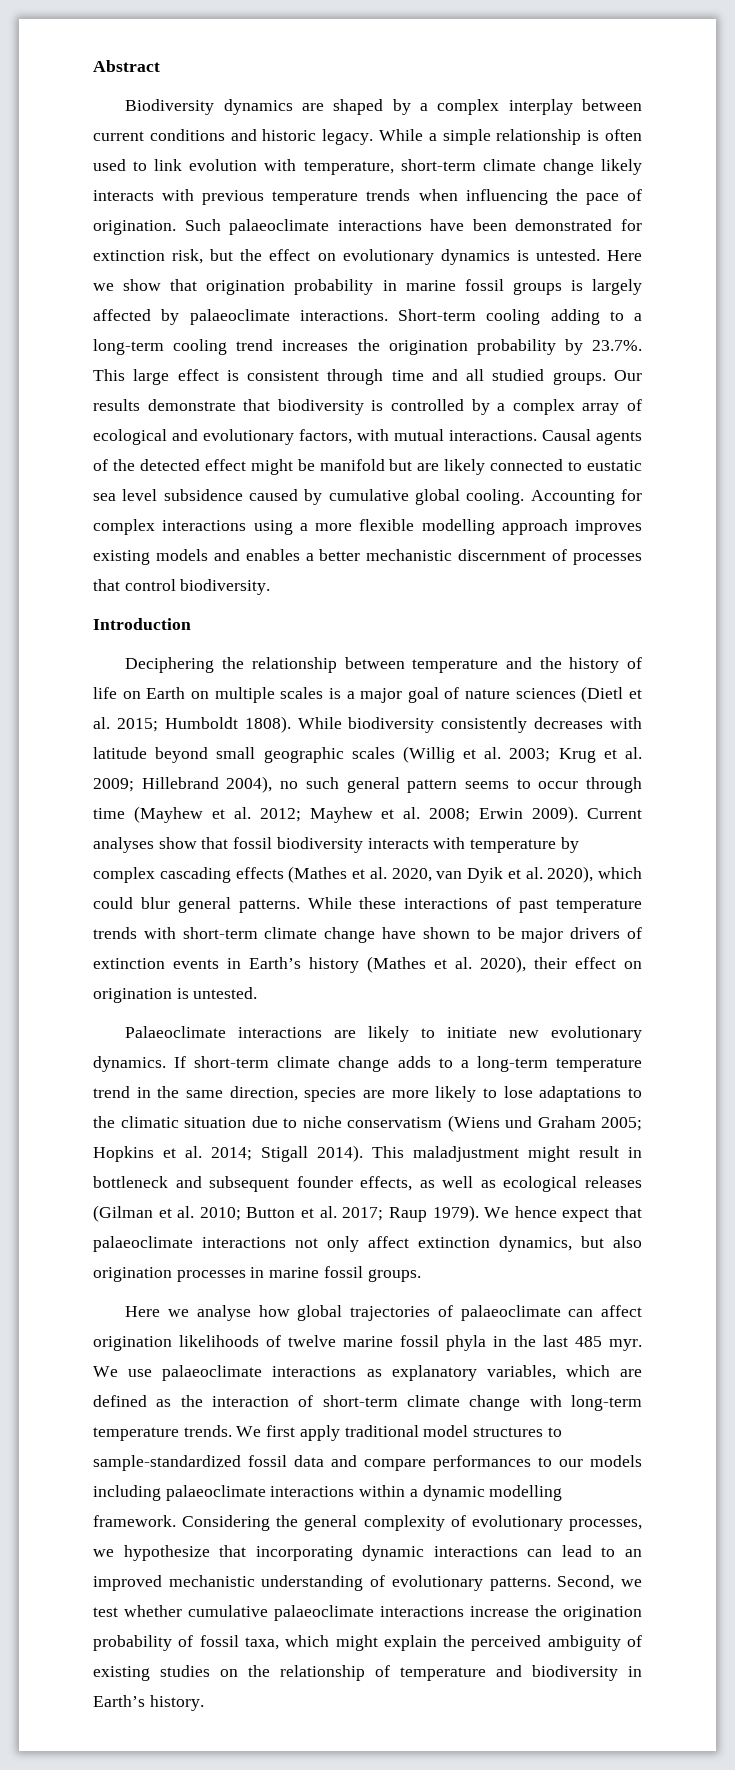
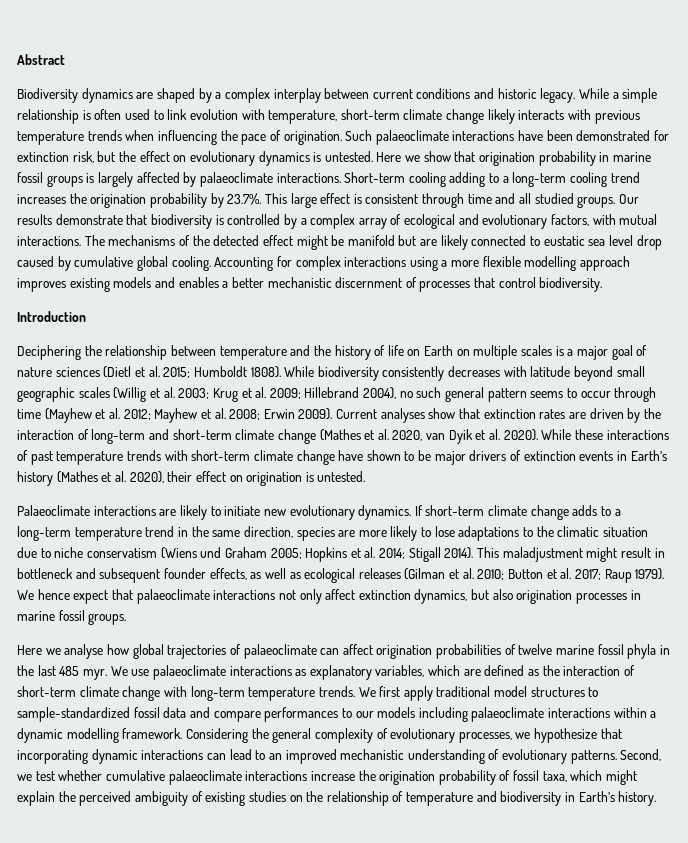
[542,429,642,445] Causal agents -> [84,235,176,246] The mechanisms
[163,489,243,501] subsidence -> [636,235,662,250] drop
[233,837,579,853] [93,867,284,883] fossil biodiversity interacts with temperature by complex cascading effects -> [483,408,661,423] [17,429,316,444] extinction rates are driven by the interaction of long-term and short-term climate change
[547,866,642,883] [93,897,300,913] 2020), which could blur general patterns. -> [503,429,538,441] 2020).
[179,1335,259,1347] likelihoods -> [436,644,502,659] probabilities

